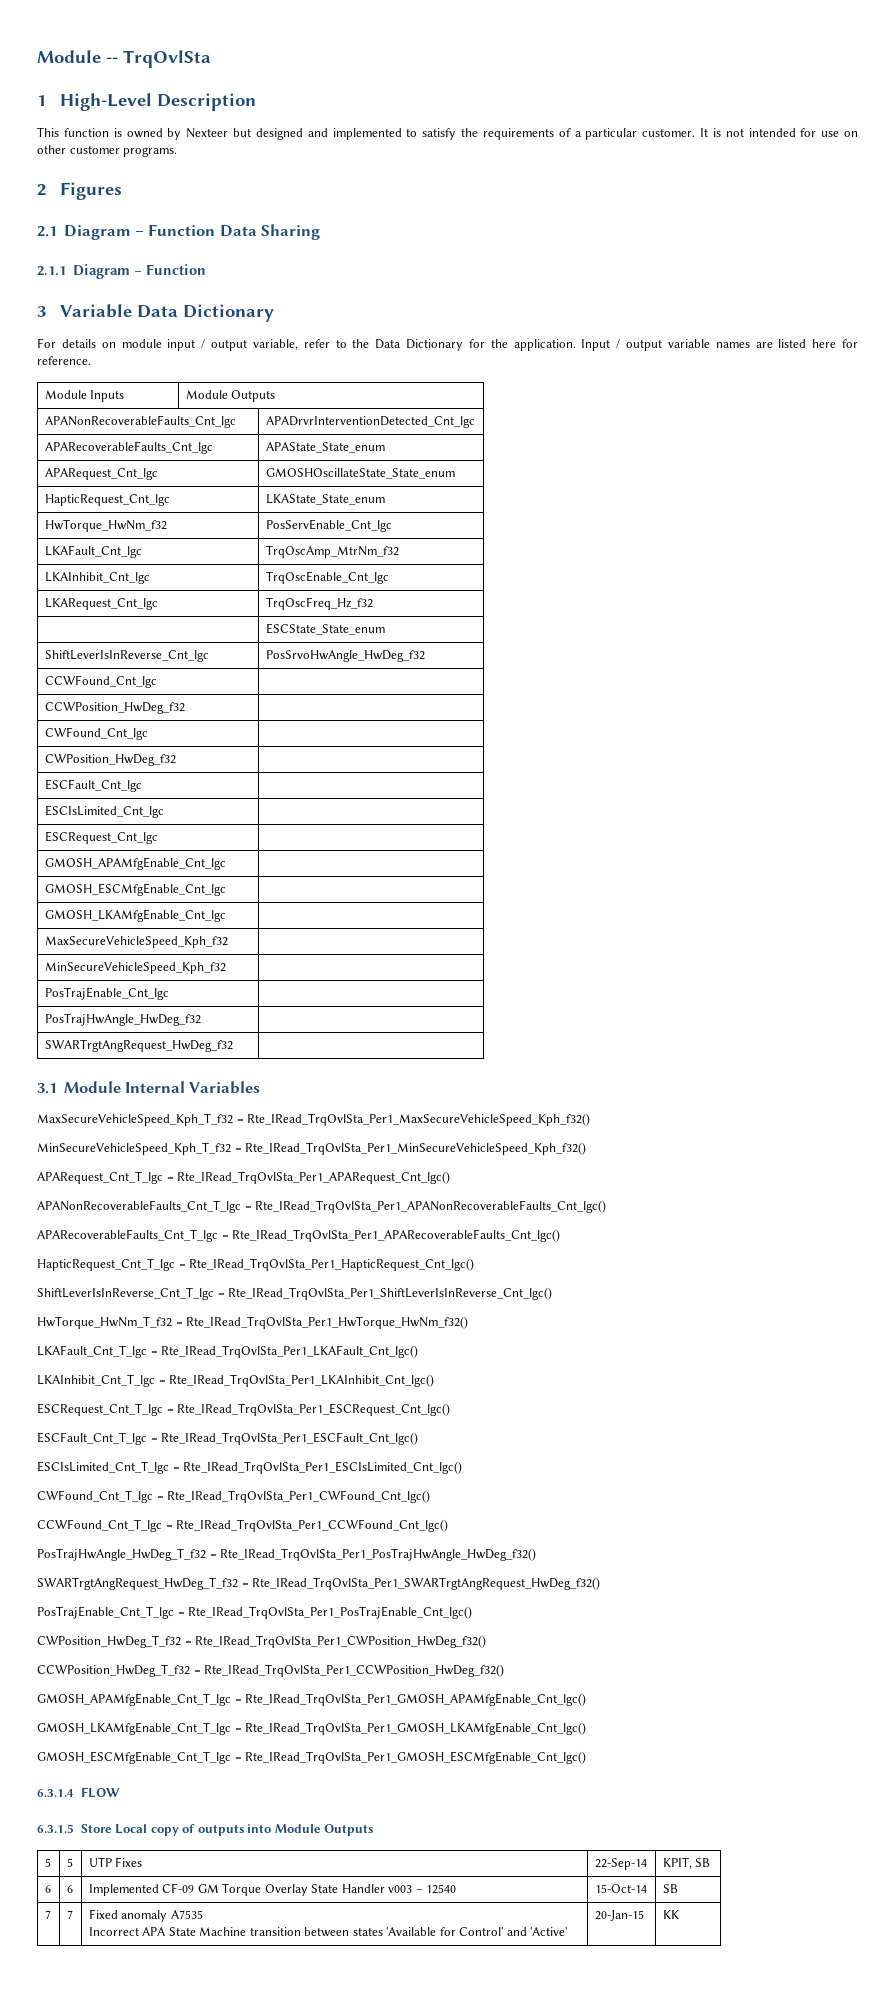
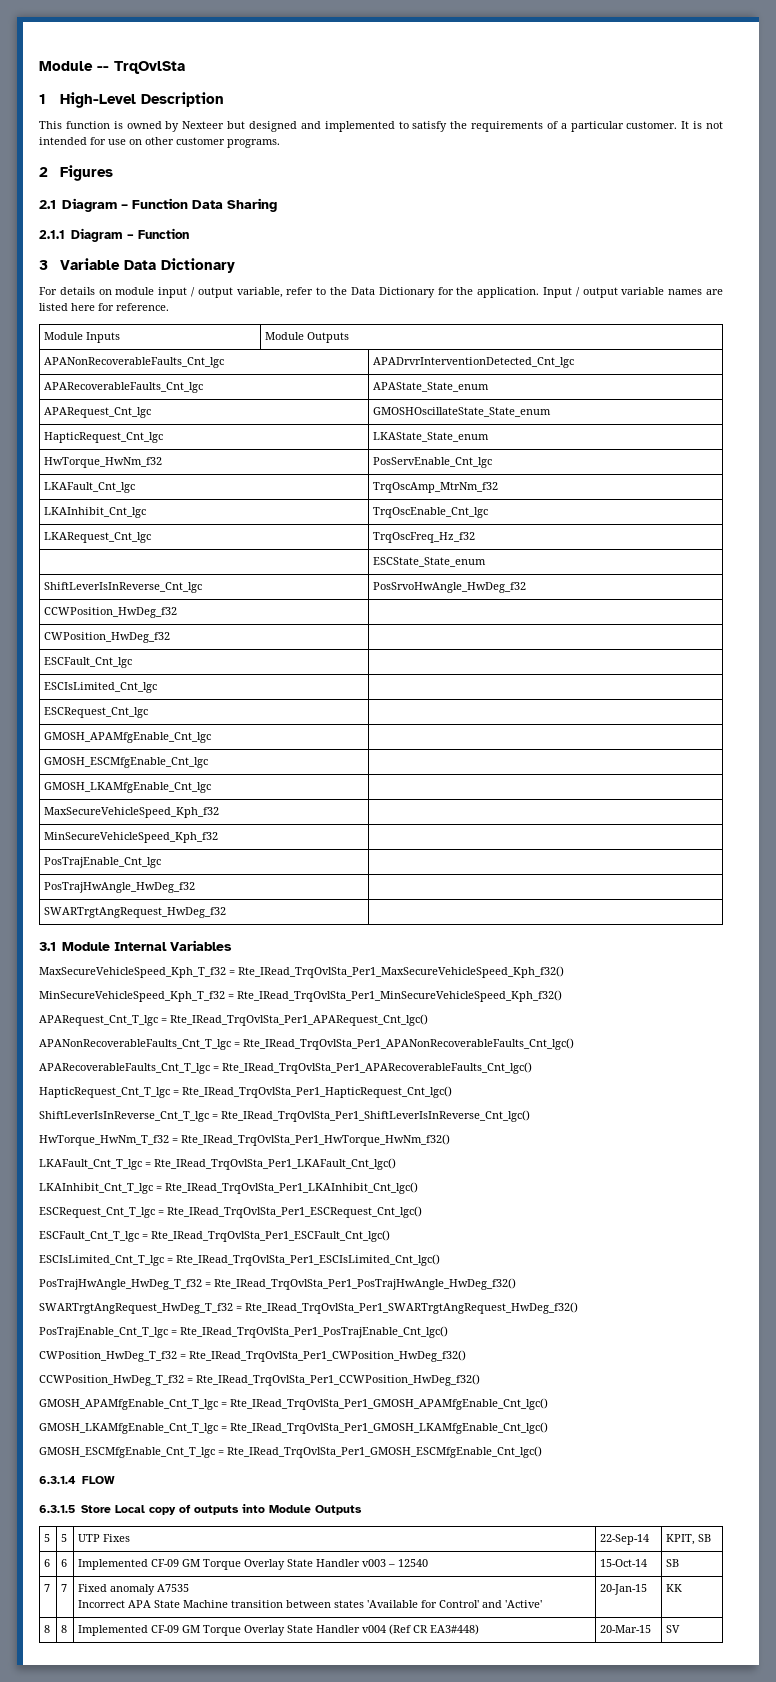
[44,675,157,688] // CCWFound_Cnt_lgc | -> (526, 587) none
[44,727,148,740] // CWFound_Cnt_lgc | -> (177, 612) none
[37,1490,431,1503] [37,1519,449,1532] // CWFound_Cnt_T_lgc = Rte_IRead_TrqOvlSta_Per1_CWFound_Cnt_lgc() // CCWFound_Cnt_T_lgc = Rte_IRead_TrqOvlSta_Per1_CCWFound_Cnt_lgc() -> (440, 1260) none
(679, 1914) none -> [43,1625,50,1633] [60,1625,67,1633] [77,1624,479,1636] [599,1625,651,1633] [665,1625,680,1633] // 8 | 8 | Implemented CF-09 GM Torque Overlay State Handler v004 (Ref CR EA3#448) | 20-Mar-15 | SV

